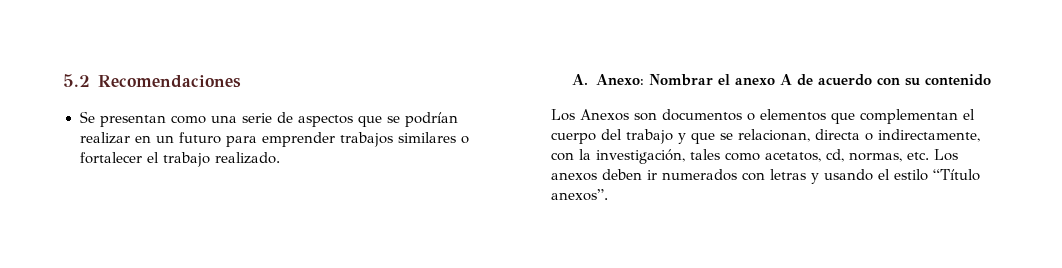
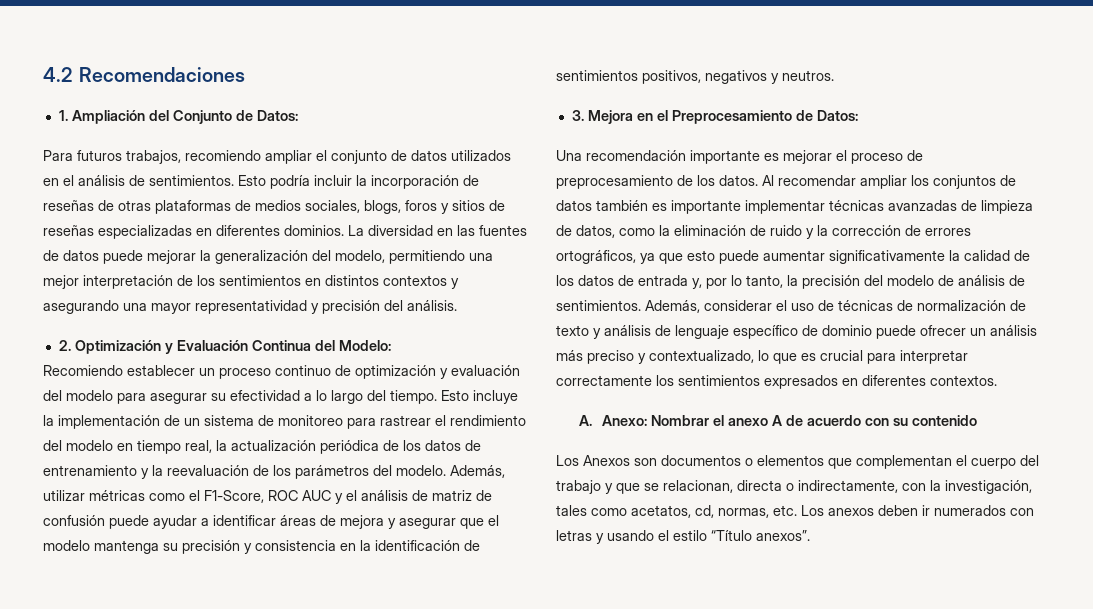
[63,74,90,87] 5.2 -> [43,67,72,82] 4.2
[79,111,458,127] [79,132,469,147] [79,152,280,167] Se presentan como una serie de aspectos que se podrían realizar en un futuro para emprender trabajos similares o fortalecer el trabajo realizado. -> [58,110,298,124] [43,150,511,164] [43,175,479,189] [43,200,505,214] [43,225,527,239] [43,250,493,264] [43,275,459,289] [43,300,457,314] [58,340,391,354] [43,365,520,379] [43,390,518,404] [43,415,526,429] [43,440,481,454] [43,465,505,479] [43,490,492,504] [43,515,499,529] [43,540,480,554] [556,70,834,84] [571,110,858,124] [556,150,923,164] [556,175,1016,189] [556,200,1033,214] [556,225,971,239] [556,250,1030,264] [556,275,1025,289] [556,300,1026,313] [556,325,1037,339] [556,350,968,364] [556,375,997,389] 1. Ampliación del Conjunto de Datos: // Para futuros trabajos, recomiendo ampliar el conjunto de datos utilizados en el análisis de sentimientos. Esto podría incluir la incorporación de reseñas de otras plataformas de medios sociales, blogs, foros y sitios de reseñas especializadas en diferentes dominios. La diversidad en las fuentes de datos puede mejorar la generalización del modelo, permitiendo una mejor interpretación de los sentimientos en distintos contextos y asegurando una mayor representatividad y precisión del análisis. // 2. Optimización y Evaluación Continua del Modelo: // Recomiendo establecer un proceso continuo de optimización y evaluación del modelo para asegurar su efectividad a lo largo del tiempo. Esto incluye la implementación de un sistema de monitoreo para rastrear el rendimiento del modelo en tiempo real, la actualización periódica de los datos de entrenamiento y la reevaluación de los parámetros del modelo. Además, utilizar métricas como el F1-Score, ROC AUC y el análisis de matriz de confusión puede ayudar a identificar áreas de mejora y asegurar que el modelo mantenga su precisión y consistencia en la identificación de sentimientos positivos, negativos y neutros. // 3. Mejora en el Preprocesamiento de Datos: // Una recomendación importante es mejorar el proceso de preprocesamiento de los datos. Al recomendar ampliar los conjuntos de datos también es importante implementar técnicas avanzadas de limpieza de datos, como la eliminación de ruido y la corrección de errores ortográficos, ya que esto puede aumentar significativamente la calidad de los datos de entrada y, por lo tanto, la precisión del modelo de análisis de sentimientos. Además, considerar el uso de técnicas de normalización de texto y análisis de lenguaje específico de dominio puede ofrecer un análisis más preciso y contextualizado, lo que es crucial para interpretar correctamente los sentimientos expresados en diferentes contextos.

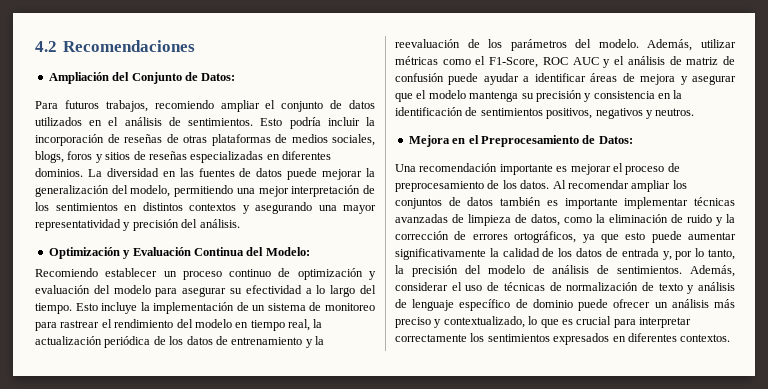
[58,110,68,121] 1. -> (196, 46) none
[58,340,71,351] 2. -> (240, 223) none
[571,110,584,121] 3. -> (695, 112) none
[579,415,978,426] [556,455,1039,469] [556,480,1032,494] [556,505,1034,518] [556,530,810,544] // A. Anexo: Nombrar el anexo A de acuerdo con su contenido // Los Anexos son documentos o elementos que complementan el cuerpo del trabajo y que se relacionan, directa o indirectamente, con la investigación, tales como acetatos, cd, normas, etc. Los anexos deben ir numerados con letras y usando el estilo “Título anexos”. -> (731, 338) none

